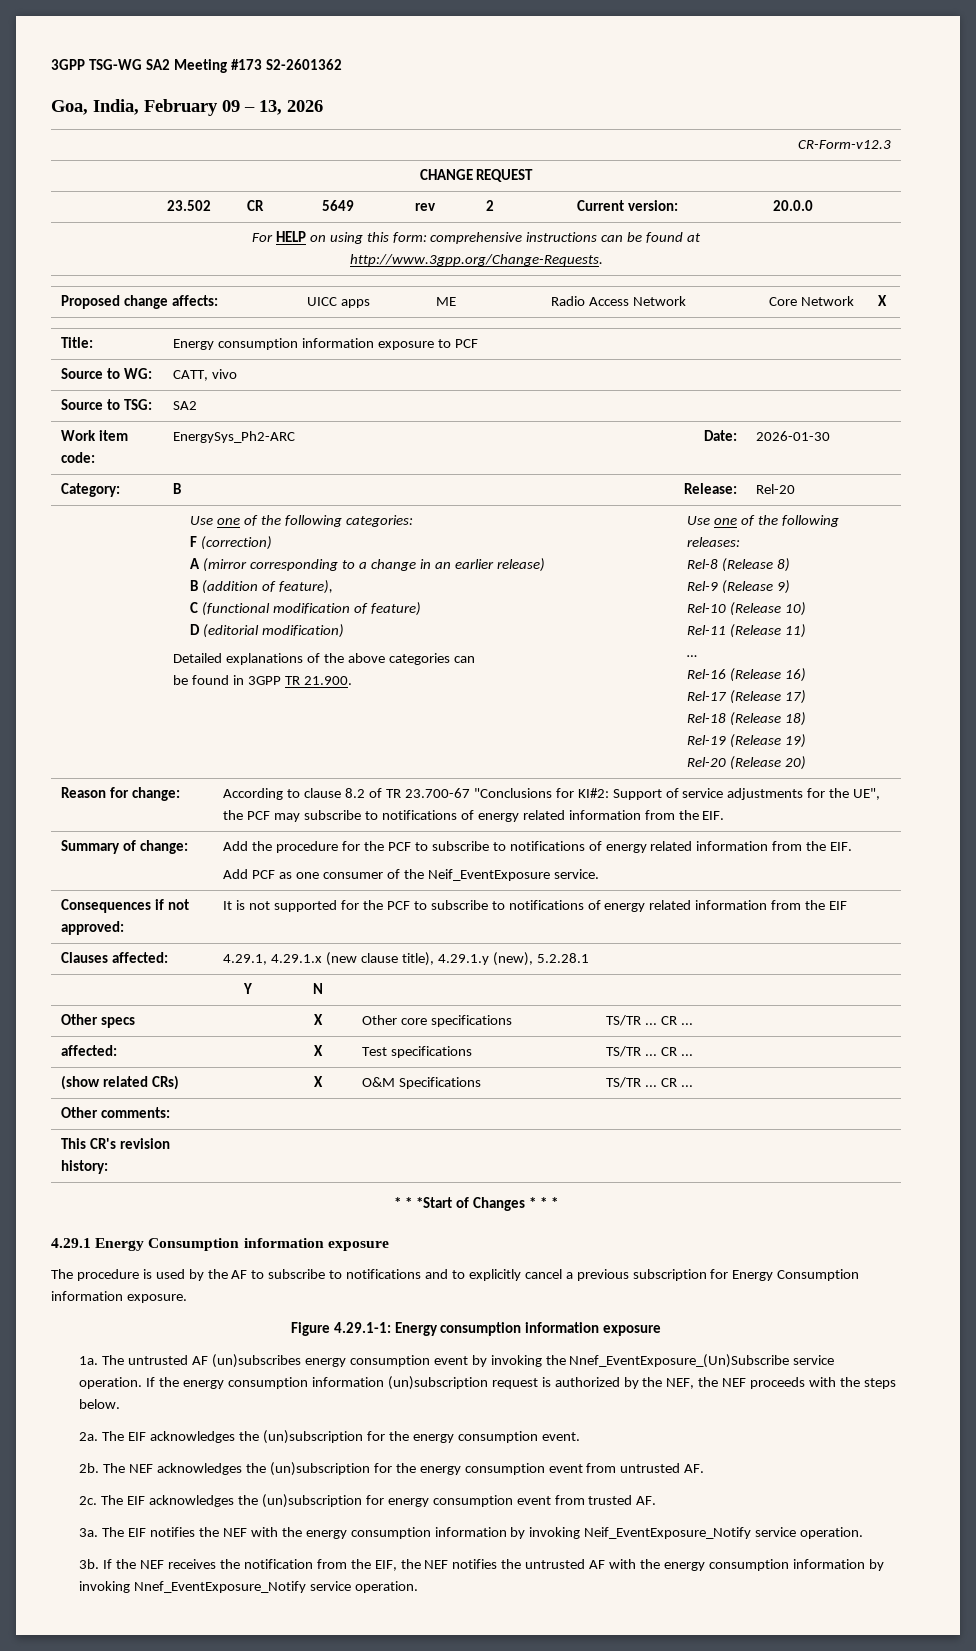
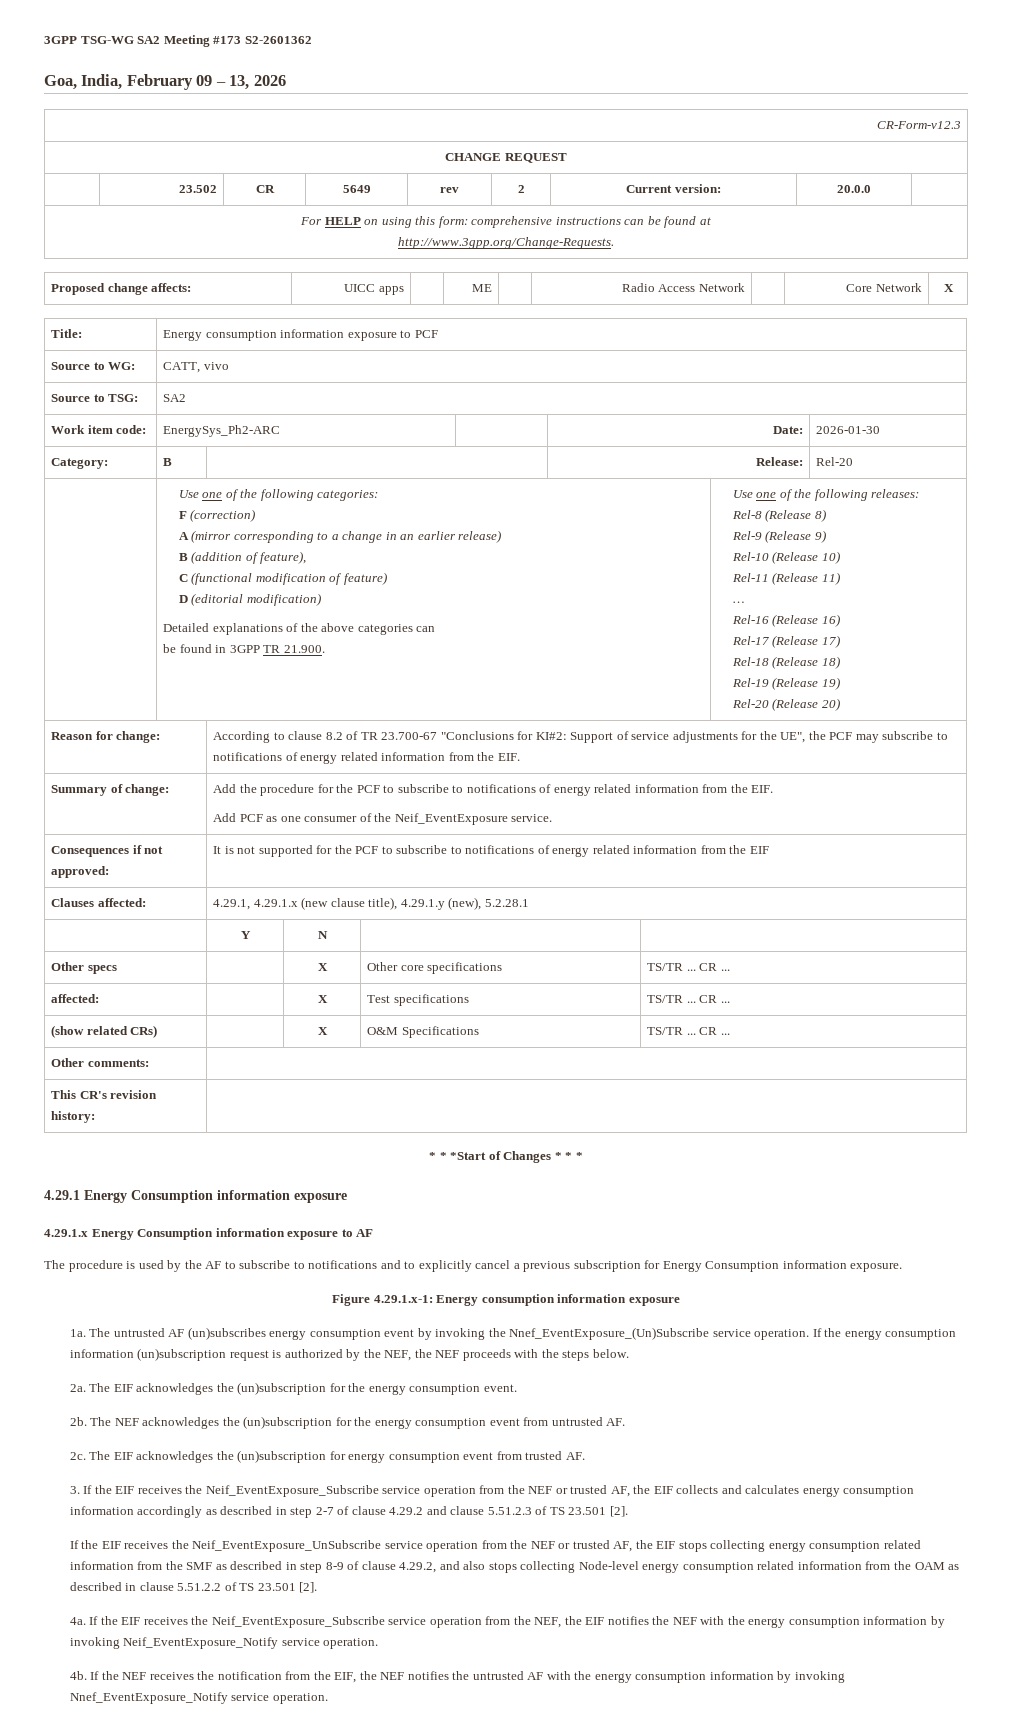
(389, 1246) none -> [44,1228,374,1240] // 4.29.1.x Energy Consumption information exposure to AF
[333,1322,391,1333] 4.29.1-1: -> [373,1295,433,1303] 4.29.1.x-1:
[79,1527,125,1537] 3a. The -> [69,1485,915,1497] [69,1506,628,1518] [69,1540,921,1552] [69,1561,960,1573] [69,1582,318,1593] [69,1616,582,1628] 3. If the EIF receives the Neif_EventExposure_Subscribe service operation from the NEF or trusted AF, the EIF collects and calculates energy consumption information accordingly as described in step 2-7 of clause 4.29.2 and clause 5.51.2.3 of TS 23.501 [2]. // If the EIF receives the Neif_EventExposure_UnSubscribe service operation from the NEF or trusted AF, the EIF stops collecting energy consumption related information from the SMF as described in step 8-9 of clause 4.29.2, and also stops collecting Node-level energy consumption related information from the OAM as described in clause 5.51.2.2 of TS 23.501 [2]. // 4a. If the EIF receives the Neif_EventExposure_Subscribe service operation from the NEF, the
[79,1559,100,1569] 3b. -> [69,1671,87,1680] 4b.

